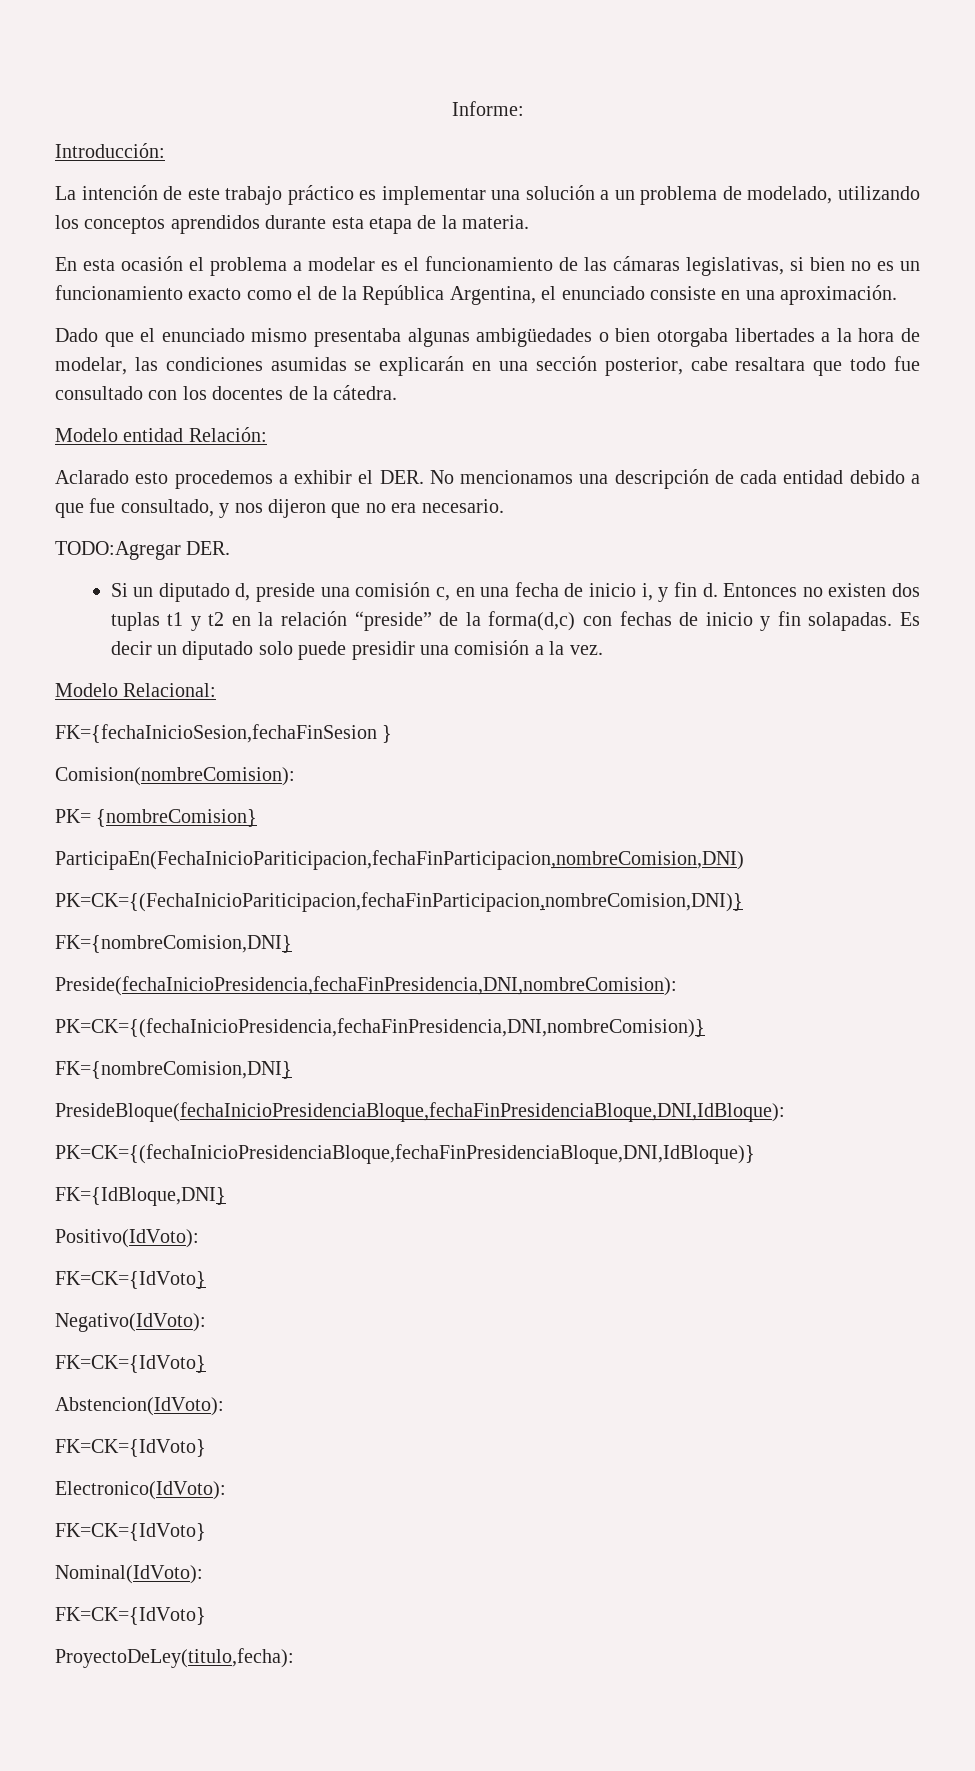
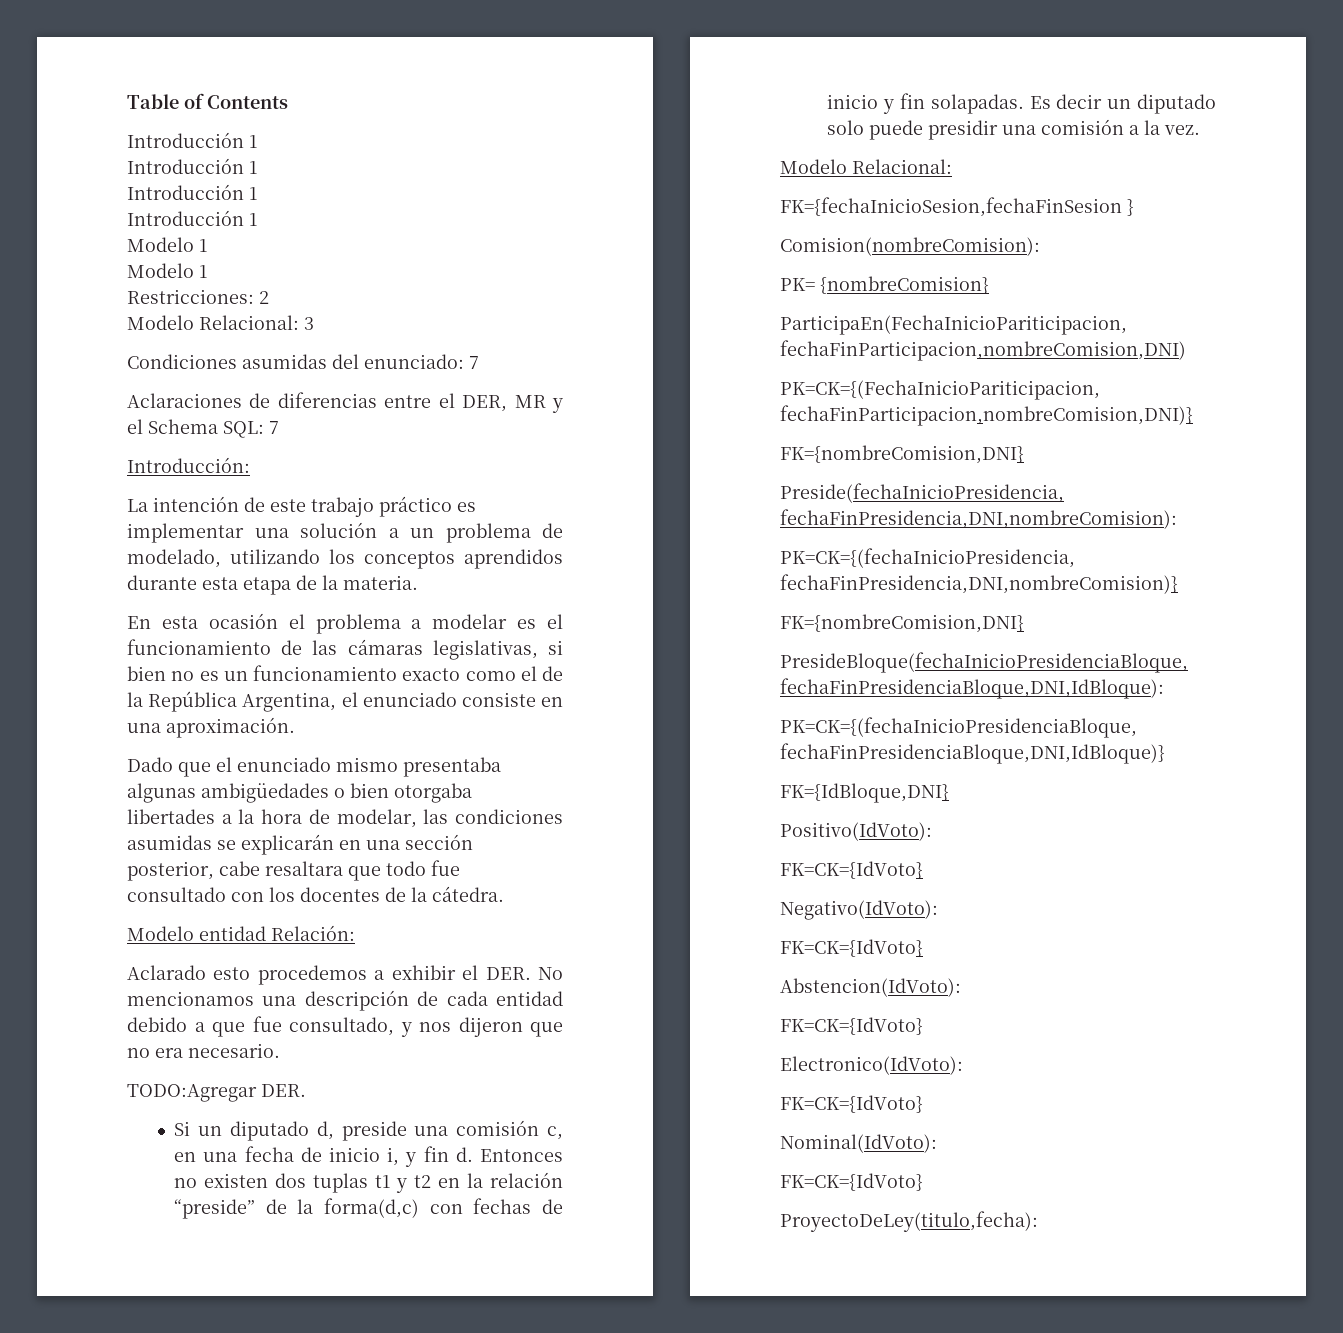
[451,101,524,116] Informe: -> [127,93,288,109] [127,132,257,148] [127,158,257,174] [127,184,257,200] [127,210,257,226] [127,237,207,252] [127,263,207,278] [127,289,269,304] [127,315,314,330] [127,354,479,369] [127,392,563,413] [127,419,279,438] Table of Contents // Introducción 1 // Introducción 1 // Introducción 1 // Introducción 1 // Modelo 1 // Modelo 1 // Restricciones: 2 // Modelo Relacional: 3 // Condiciones asumidas del enunciado: 7 // Aclaraciones de diferencias entre el DER, MR y el Schema SQL: 7

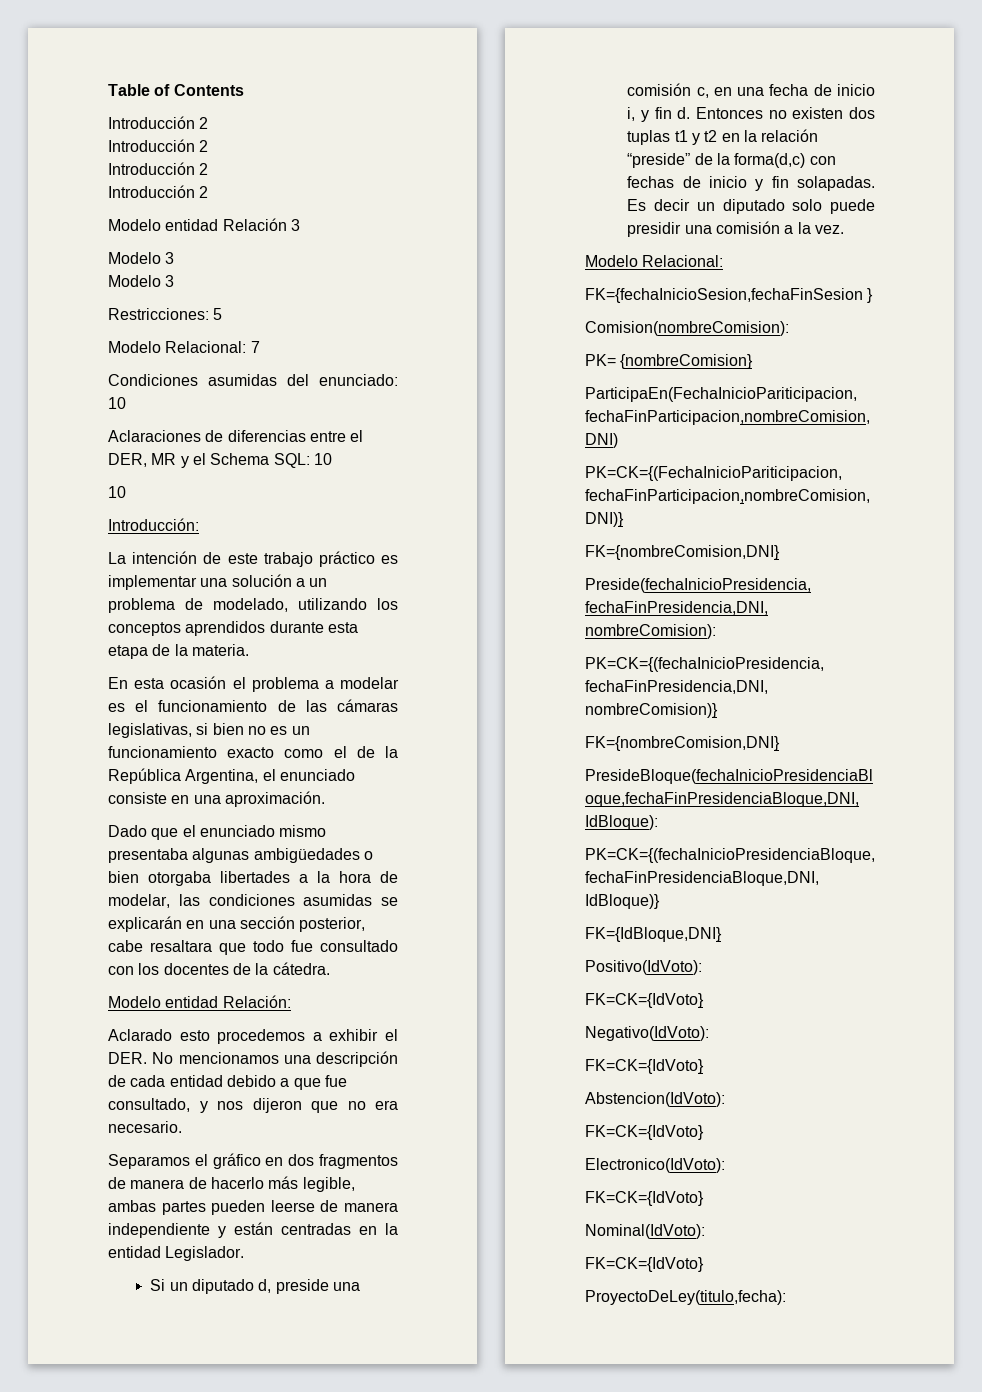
[249,135,257,148] [127,158,257,174] [127,184,257,200] [127,210,257,226] [127,237,207,252] [127,263,207,278] [127,289,269,304] [127,315,314,330] 1 // Introducción 1 // Introducción 1 // Introducción 1 // Modelo 1 // Modelo 1 // Restricciones: 2 // Modelo Relacional: 3 -> [199,117,209,129] [108,139,209,152] [108,162,209,175] [108,185,209,198] [108,218,300,231] [108,252,175,264] [108,275,175,287] [108,308,223,320] [108,341,260,353] 2 // Introducción 2 // Introducción 2 // Introducción 2 // Modelo entidad Relación 3 // Modelo 3 // Modelo 3 // Restricciones: 5 // Modelo Relacional: 7
[469,356,479,369] 7 -> [108,397,126,409] 10
[269,421,279,434] 7 -> [313,453,332,465] [108,486,126,498] 10 // 10
[127,1084,306,1102] TODO:Agregar DER. -> [108,1153,398,1169] [108,1176,355,1192] [108,1200,398,1215] [108,1222,398,1238] [108,1246,245,1261] Separamos el gráfico en dos fragmentos de manera de hacerlo más legible, ambas partes pueden leerse de manera independiente y están centradas en la entidad Legislador.

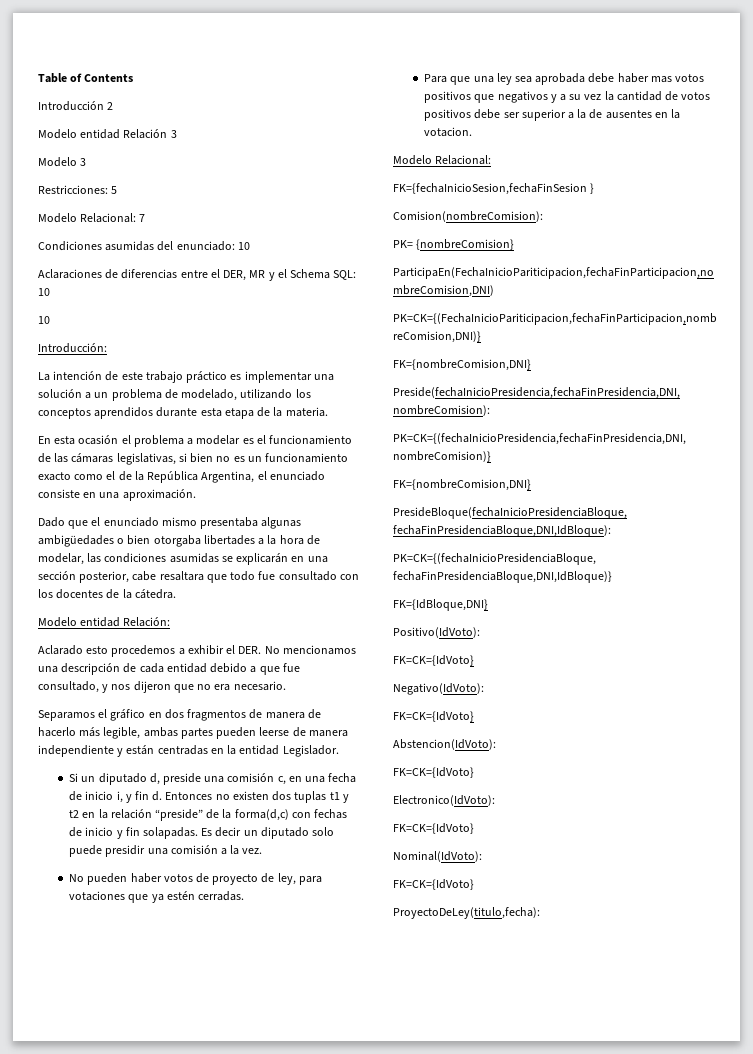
[108,139,209,152] [108,162,209,175] [108,185,209,198] // Introducción 2 // Introducción 2 // Introducción 2 -> (114, 106) none
[108,275,175,287] // Modelo 3 -> (87, 162) none
(844, 229) none -> [69,873,322,885] [69,891,244,903] [424,73,705,85] [424,91,711,103] [424,109,681,121] [424,127,473,137] // No pueden haber votos de proyecto de ley, para votaciones que ya estén cerradas. // Para que una ley sea aprobada debe haber mas votos positivos que negativos y a su vez la cantidad de votos positivos debe ser superior a la de ausentes en la votacion.

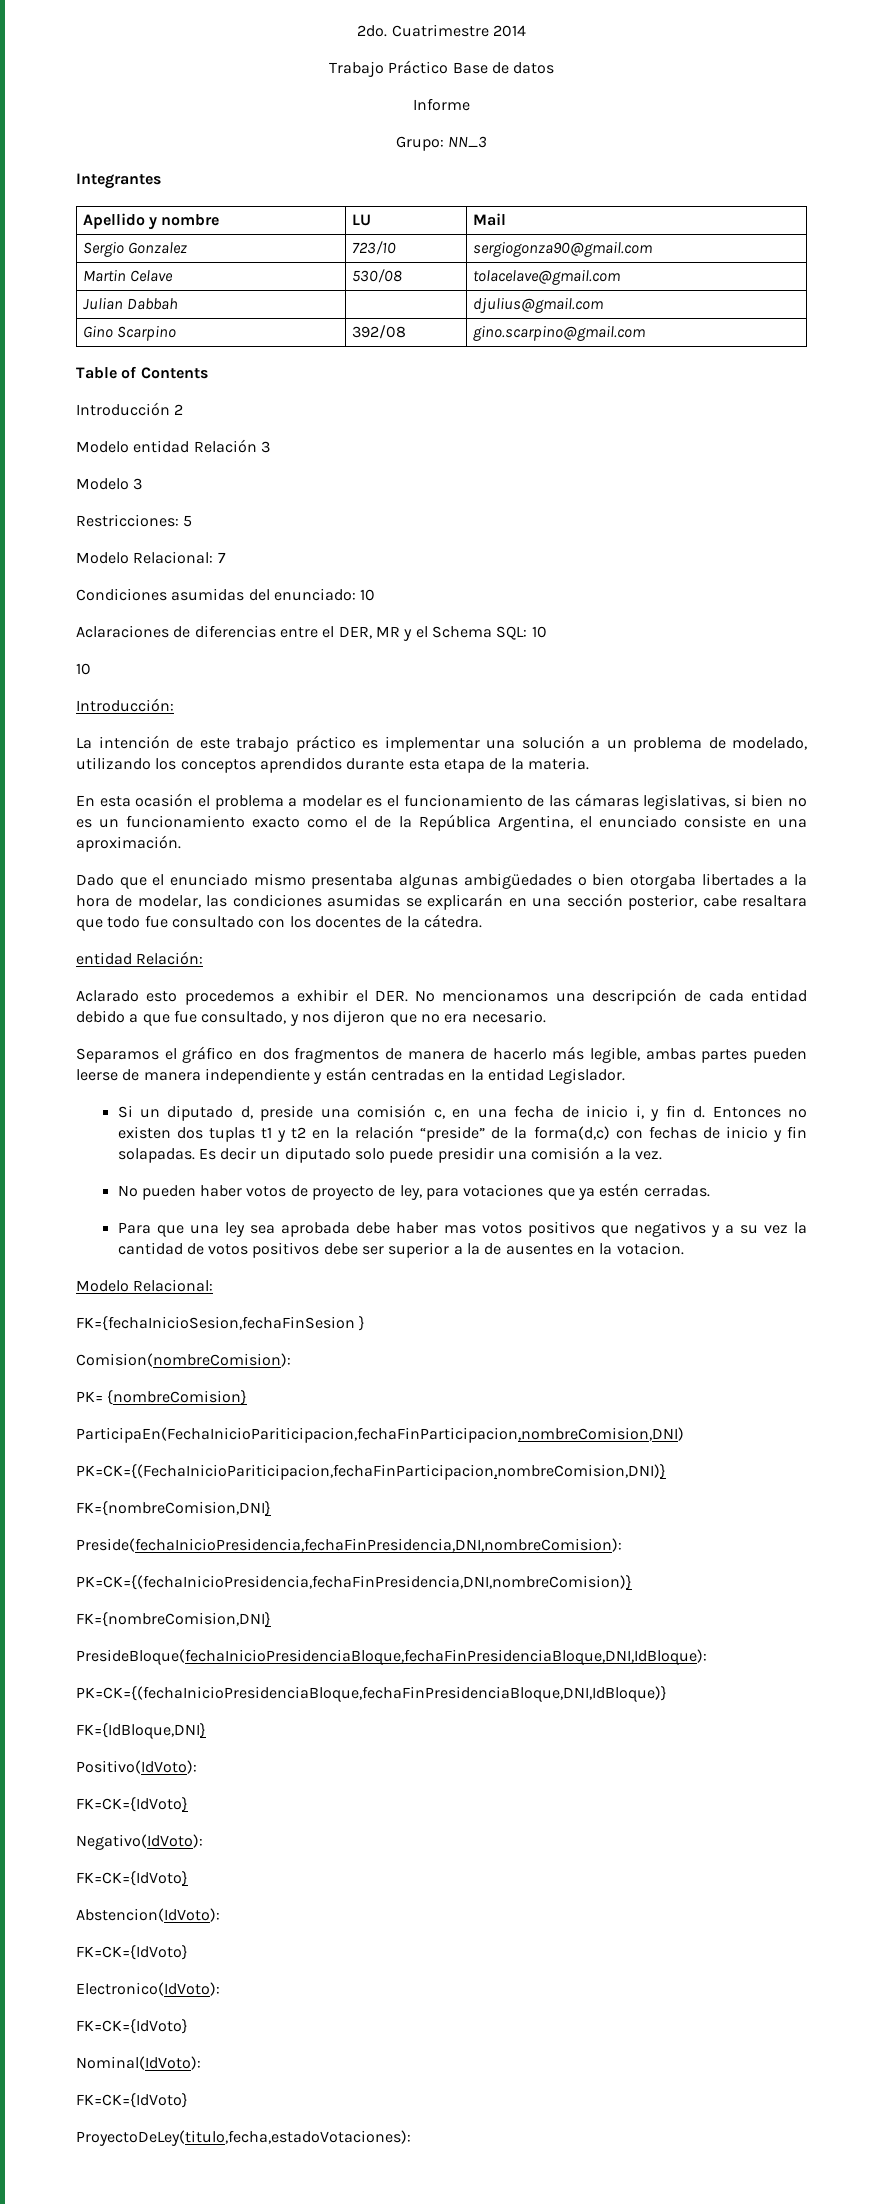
(38, 78) none -> [357,24,526,37] [328,60,555,77] [413,98,470,111] [395,136,488,151] [76,173,161,189] [82,213,220,230] [351,214,371,226] [472,213,506,226] [82,241,188,257] [351,241,396,255] [472,241,652,257] [82,269,174,282] [351,269,402,283] [472,269,620,285] [82,297,179,310] [472,297,603,313] [82,325,177,341] [351,325,406,339] [472,325,645,341] 2do. Cuatrimestre 2014 // Trabajo Práctico Base de datos // Informe // Grupo: NN_3 // Integrantes // Apellido y nombre | LU | Mail // Sergio Gonzalez | 723/10 | sergiogonza90@gmail.com // Martin Celave | 530/08 | tolacelave@gmail.com // Julian Dabbah | | djulius@gmail.com // Gino Scarpino | 392/08 | gino.scarpino@gmail.com //
[38,617,77,627] Modelo -> (482, 921) none
[393,907,540,919] ProyectoDeLey(titulo,fecha): -> [76,2130,411,2146] ProyectoDeLey(titulo,fecha,estadoVotaciones):

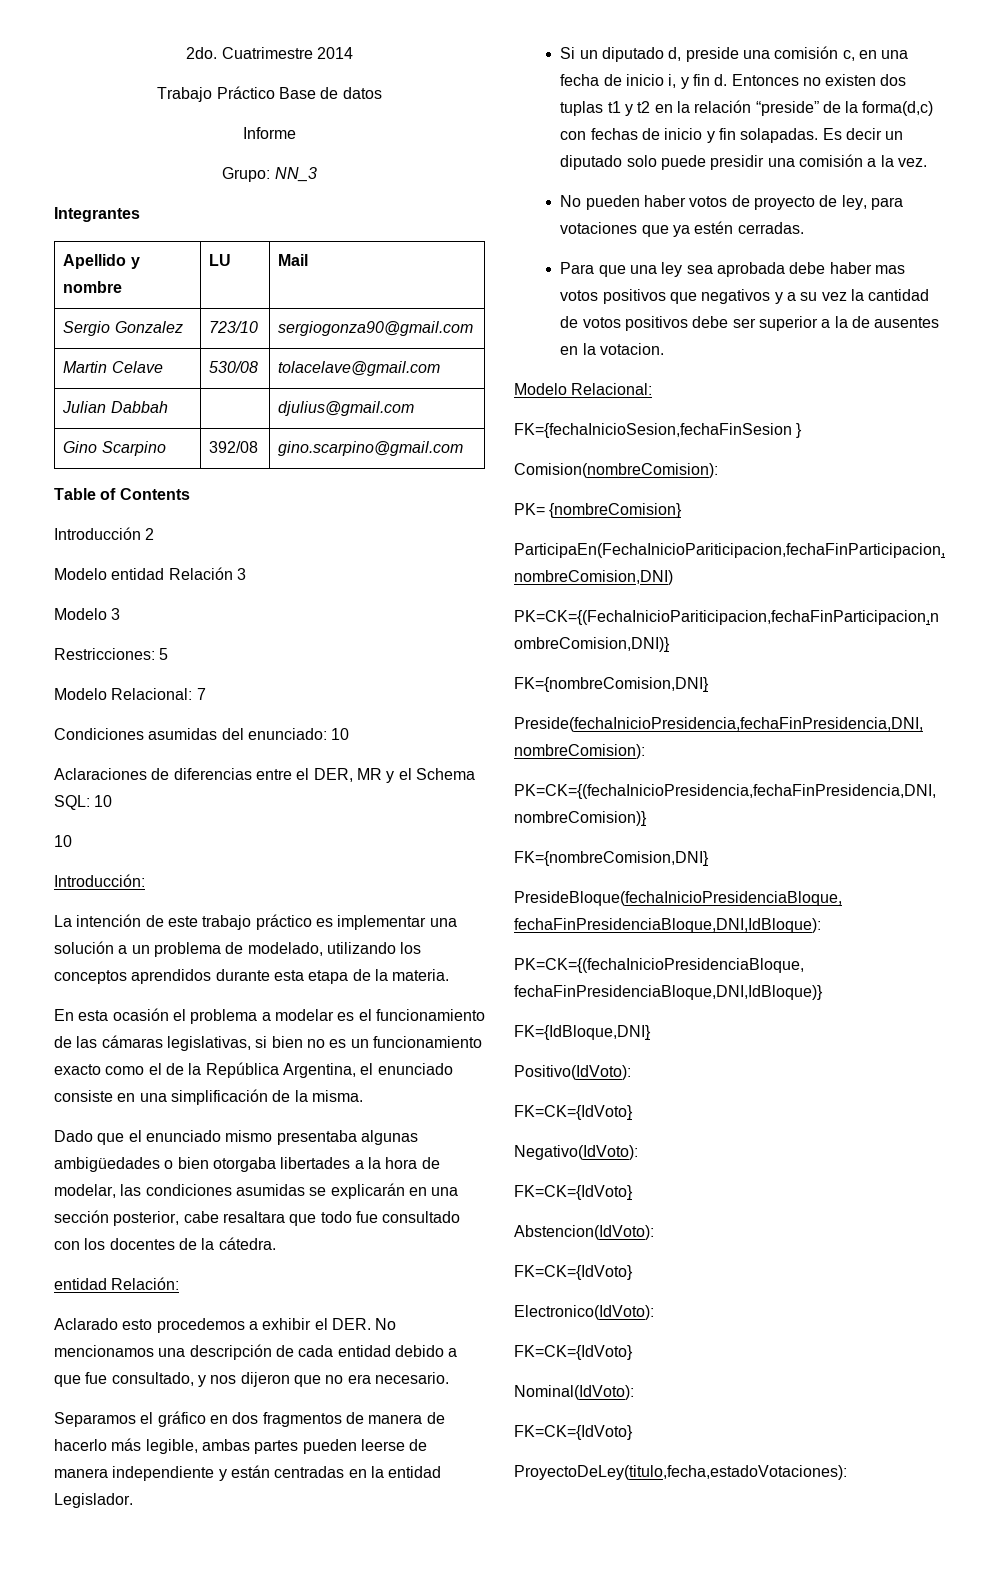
[76,835,181,852] aproximación. -> [170,1089,363,1105] simplificación de la misma.

